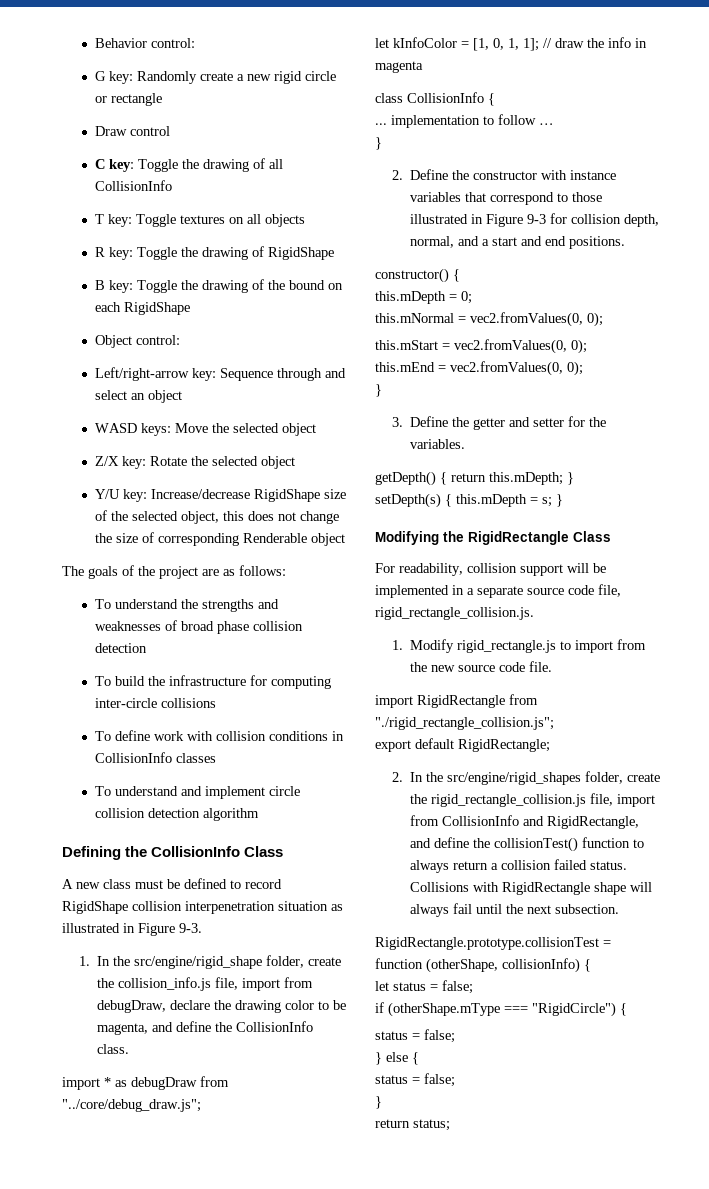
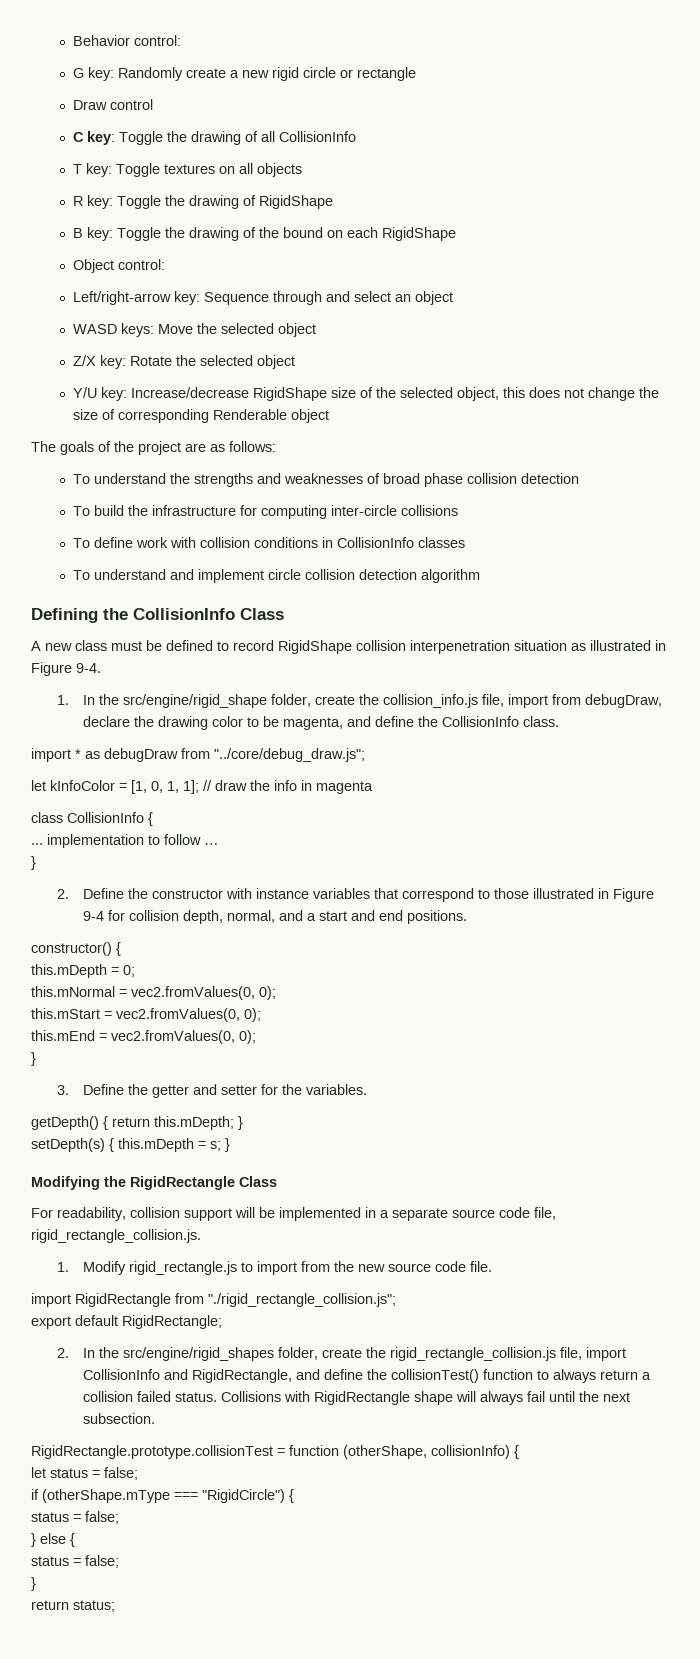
[179,923,202,933] 9-3. -> [76,663,101,673] 9-4.
[527,214,547,224] 9-3 -> [83,911,105,921] 9-4
[410,815,440,826] from -> (627, 1354) none

